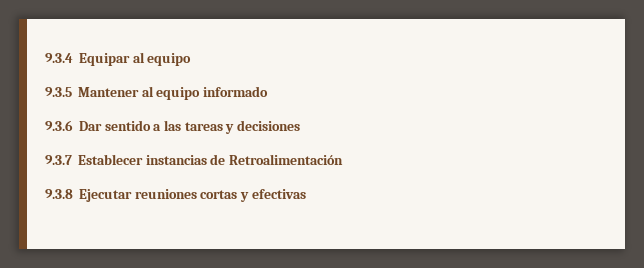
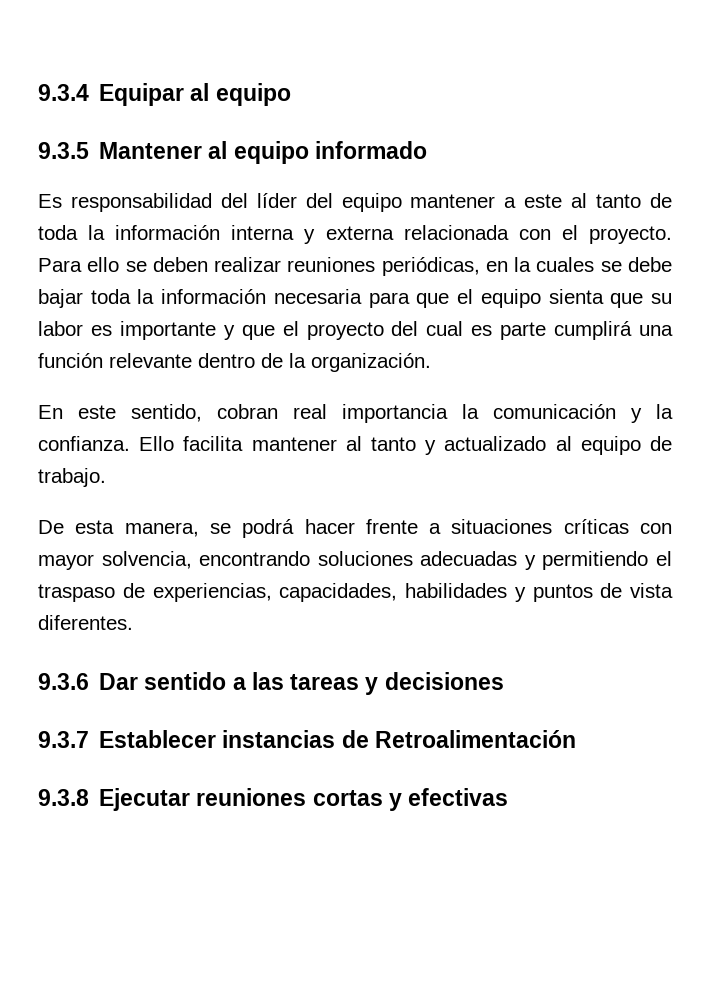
(268, 91) none -> [38,193,673,212] [38,225,672,244] [38,257,672,276] [38,289,673,308] [38,321,673,340] [38,353,431,372] [38,404,673,423] [38,436,672,455] [38,468,106,487] [38,519,672,538] [38,551,672,570] [38,583,673,602] [38,615,133,630] // Es responsabilidad del líder del equipo mantener a este al tanto de toda la información interna y externa relacionada con el proyecto. Para ello se deben realizar reuniones periódicas, en la cuales se debe bajar toda la información necesaria para que el equipo sienta que su labor es importante y que el proyecto del cual es parte cumplirá una función relevante dentro de la organización. // En este sentido, cobran real importancia la comunicación y la confianza. Ello facilita mantener al tanto y actualizado al equipo de trabajo. // De esta manera, se podrá hacer frente a situaciones críticas con mayor solvencia, encontrando soluciones adecuadas y permitiendo el traspaso de experiencias, capacidades, habilidades y puntos de vista diferentes.

